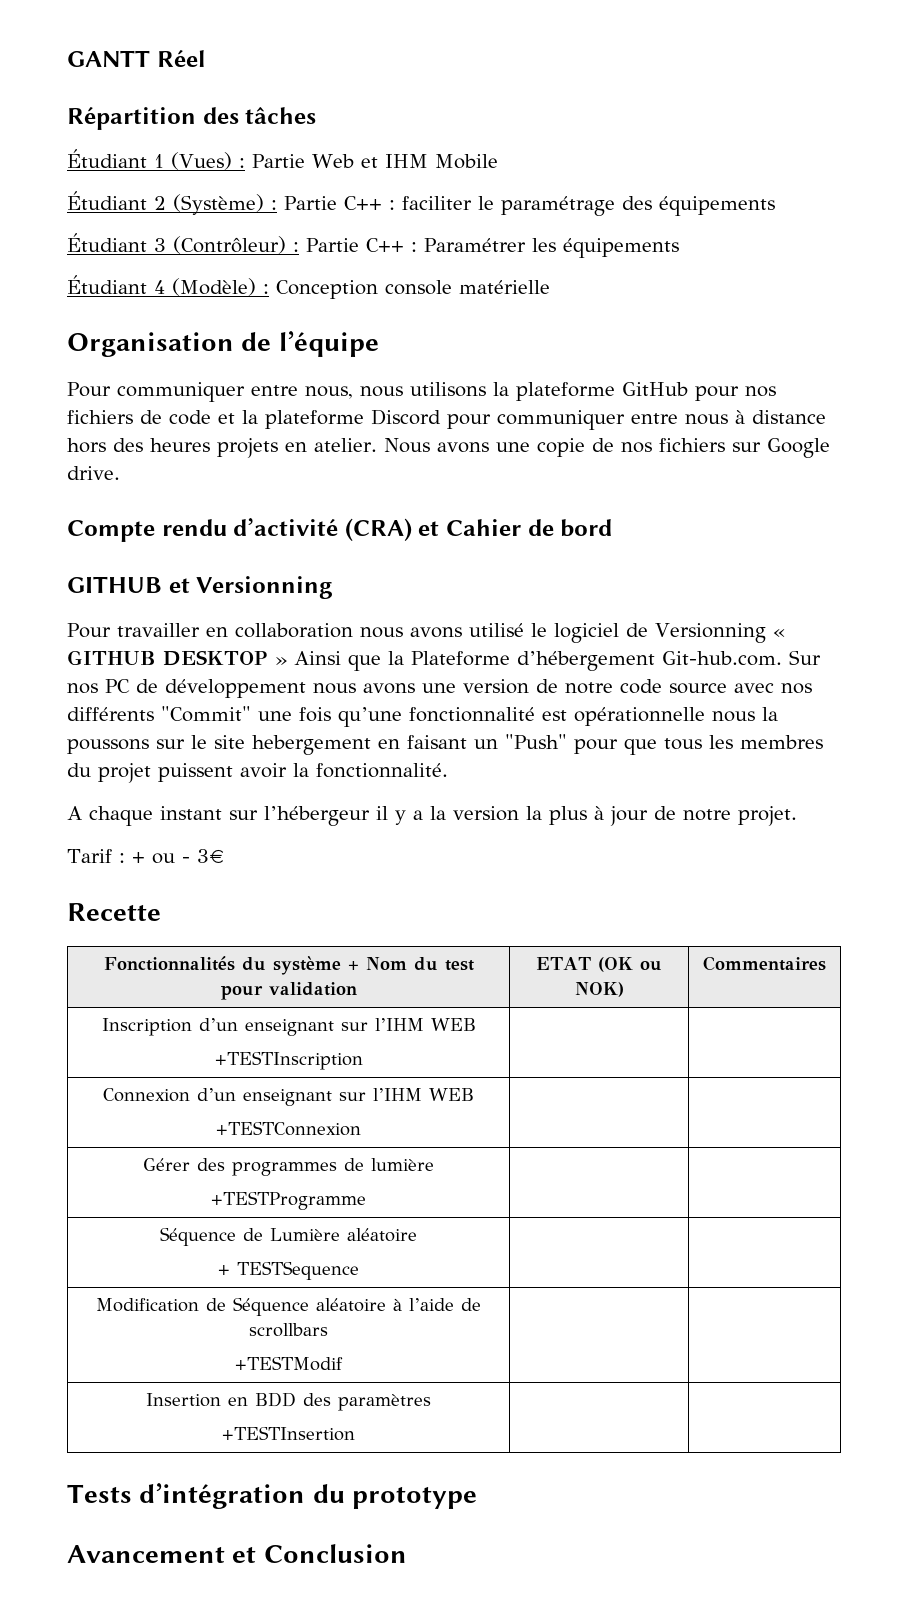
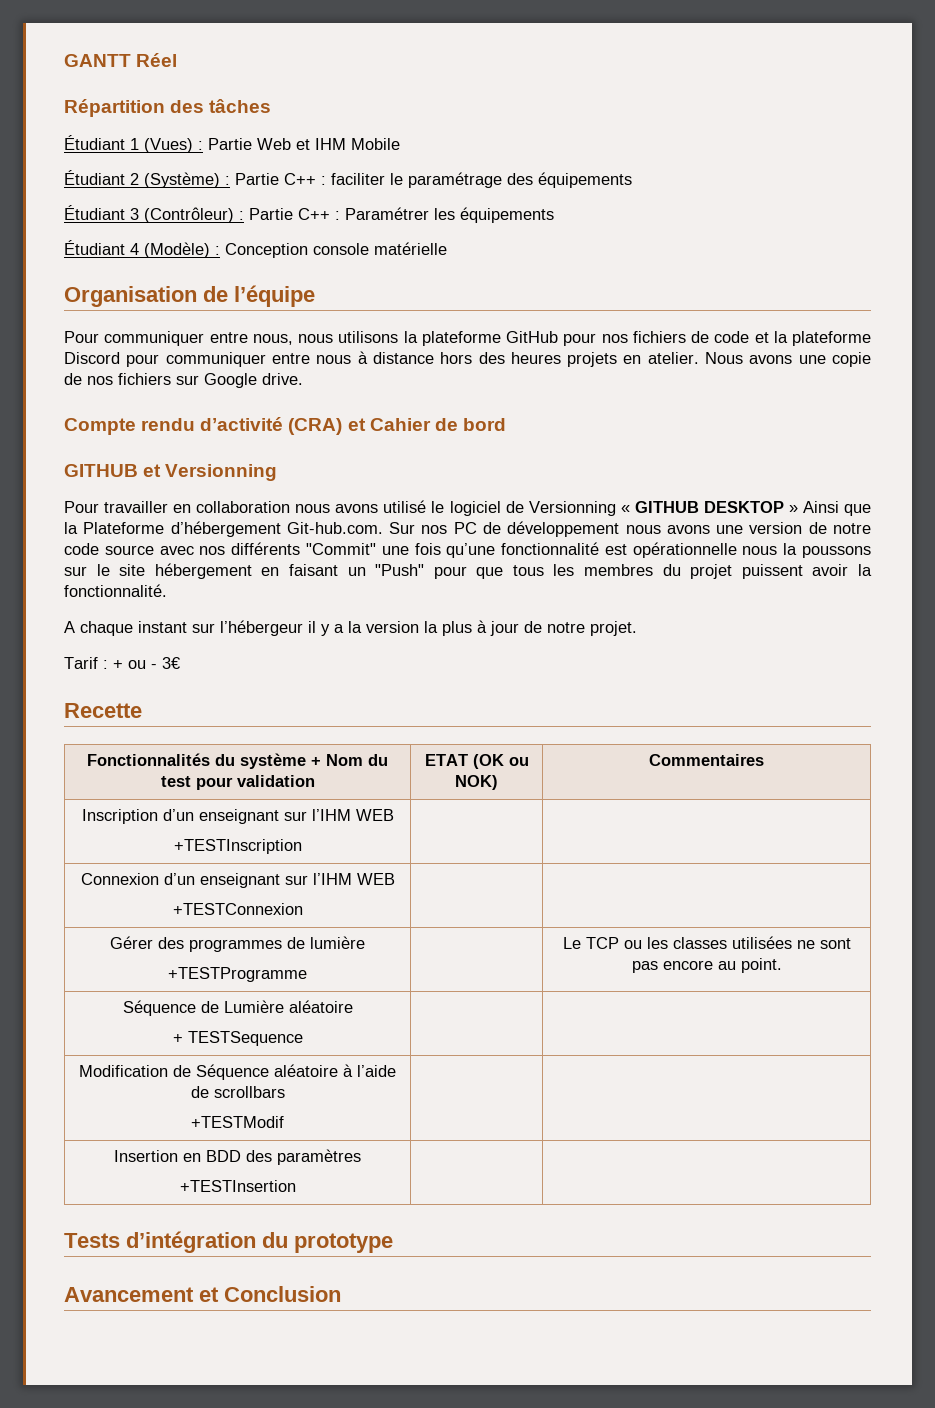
[252,735,371,755] hebergement -> [154,563,252,579] hébergement
(366, 1200) none -> [562,936,851,949] [631,958,782,973] Le TCP ou les classes utilisées ne sont pas encore au point.

